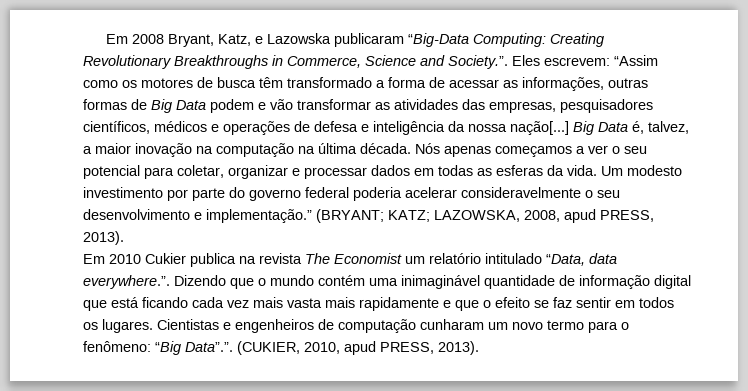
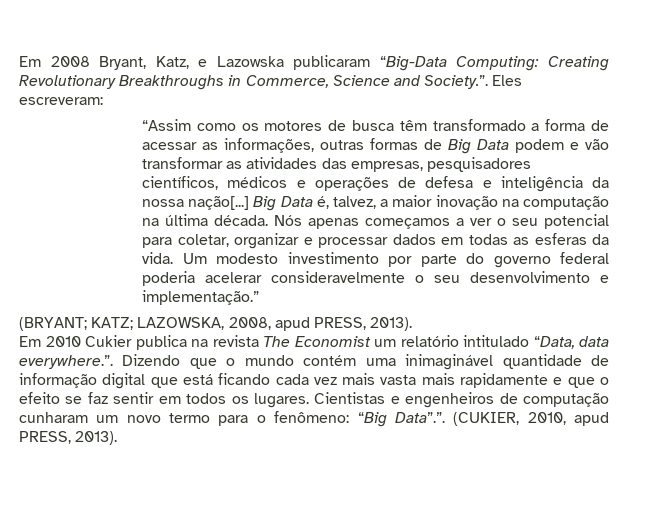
[544,57,610,66] escrevem: -> [19,97,103,105] escreveram: //
(312, 216) none -> (260, 297) //

